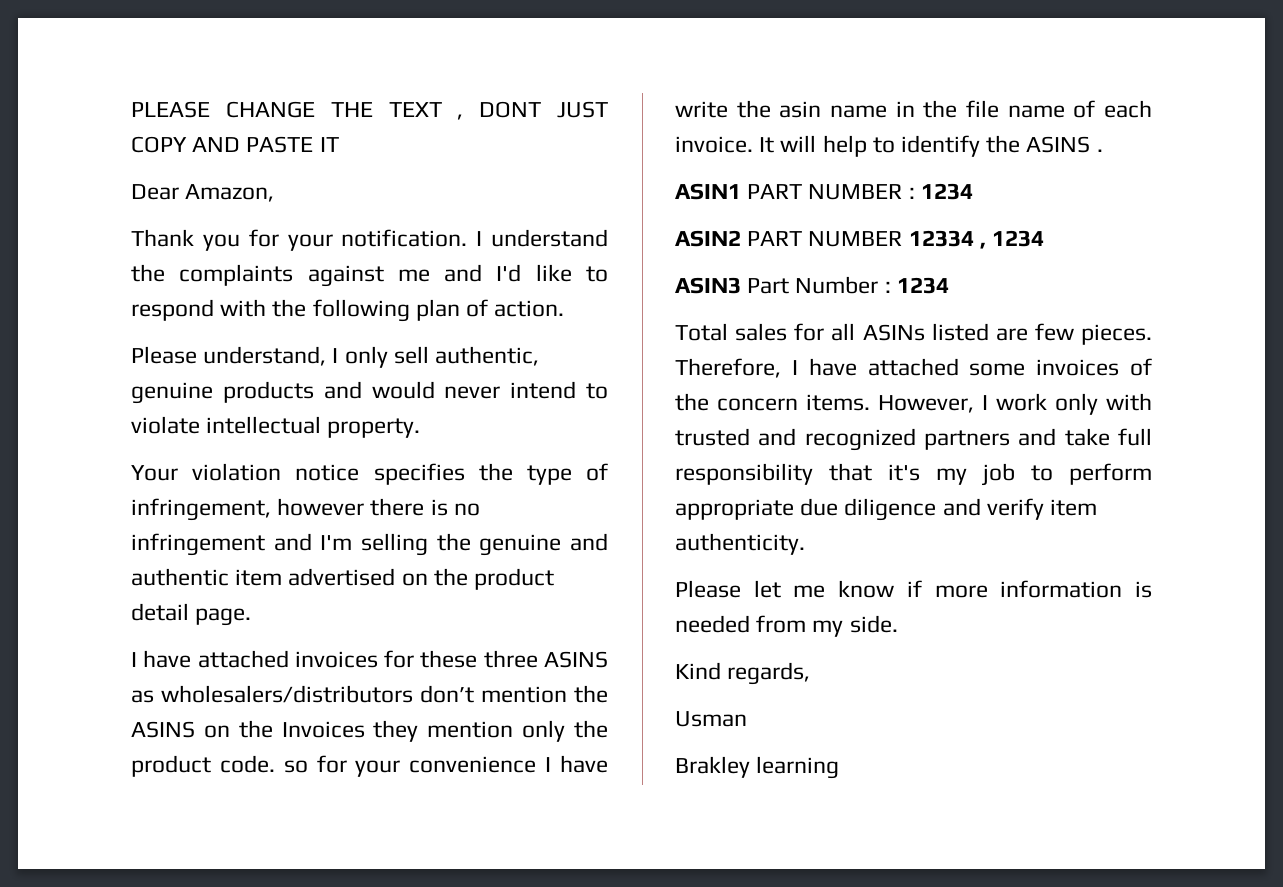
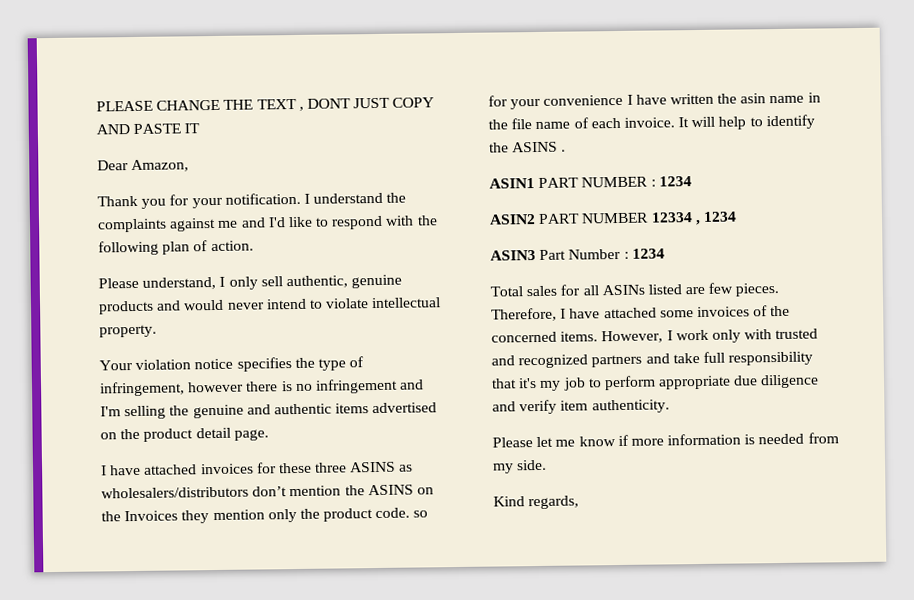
[235,569,283,586] item -> [335,403,370,414] items
[675,101,728,118] write -> [669,93,714,105] written
[717,398,798,411] concern -> [491,331,557,343] concerned
[675,711,747,727] [675,756,840,779] // Usman // Brakley learning -> (580, 502) none

